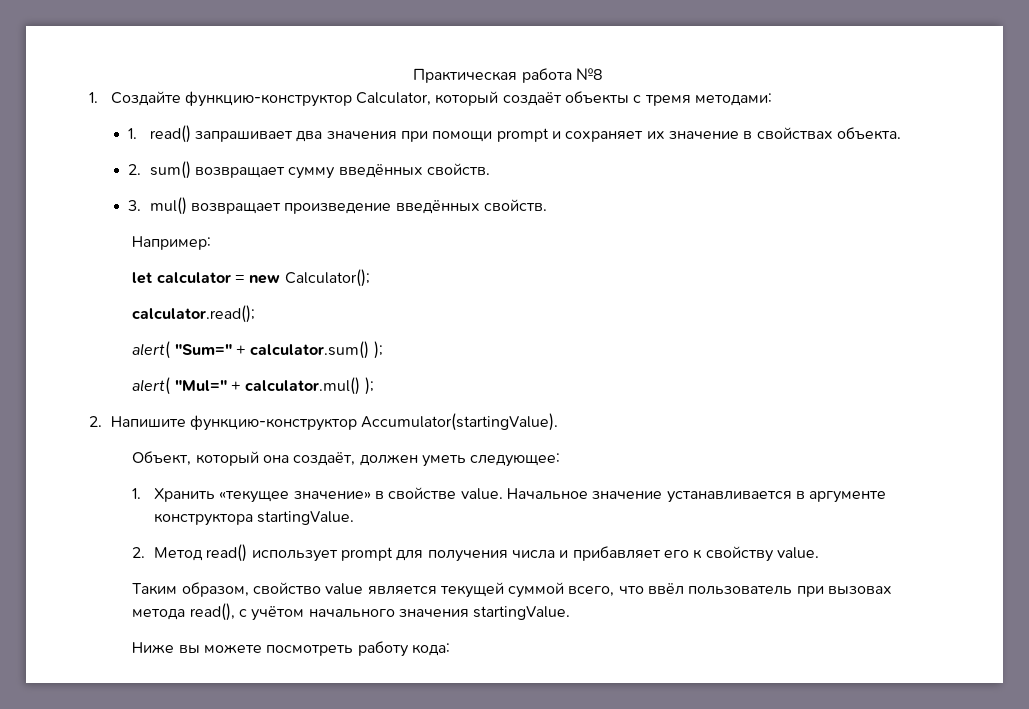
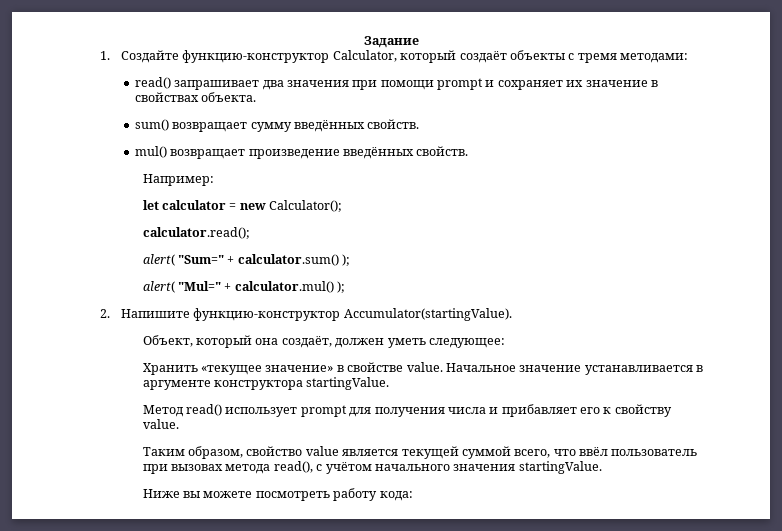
[413,68,603,83] Практическая работа №8 -> [363,36,419,48] Задание
[128,128,138,139] 1. -> (689, 58) none
[128,164,142,175] 2. -> (257, 97) none
[128,200,142,211] 3. -> (420, 124) none
[132,488,142,499] 1. -> (505, 343) none
[132,547,146,558] 2. -> (390, 383) none

